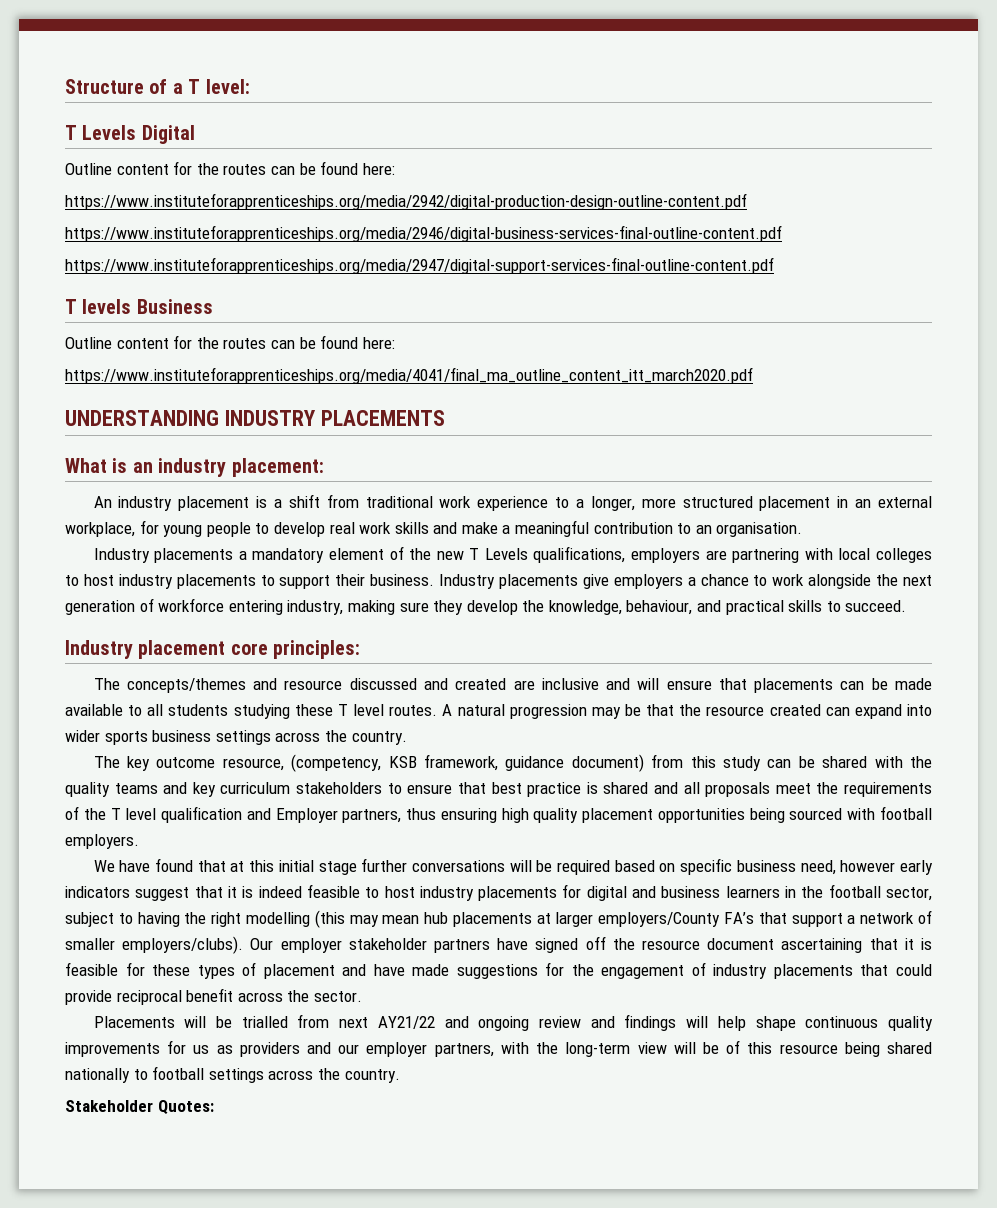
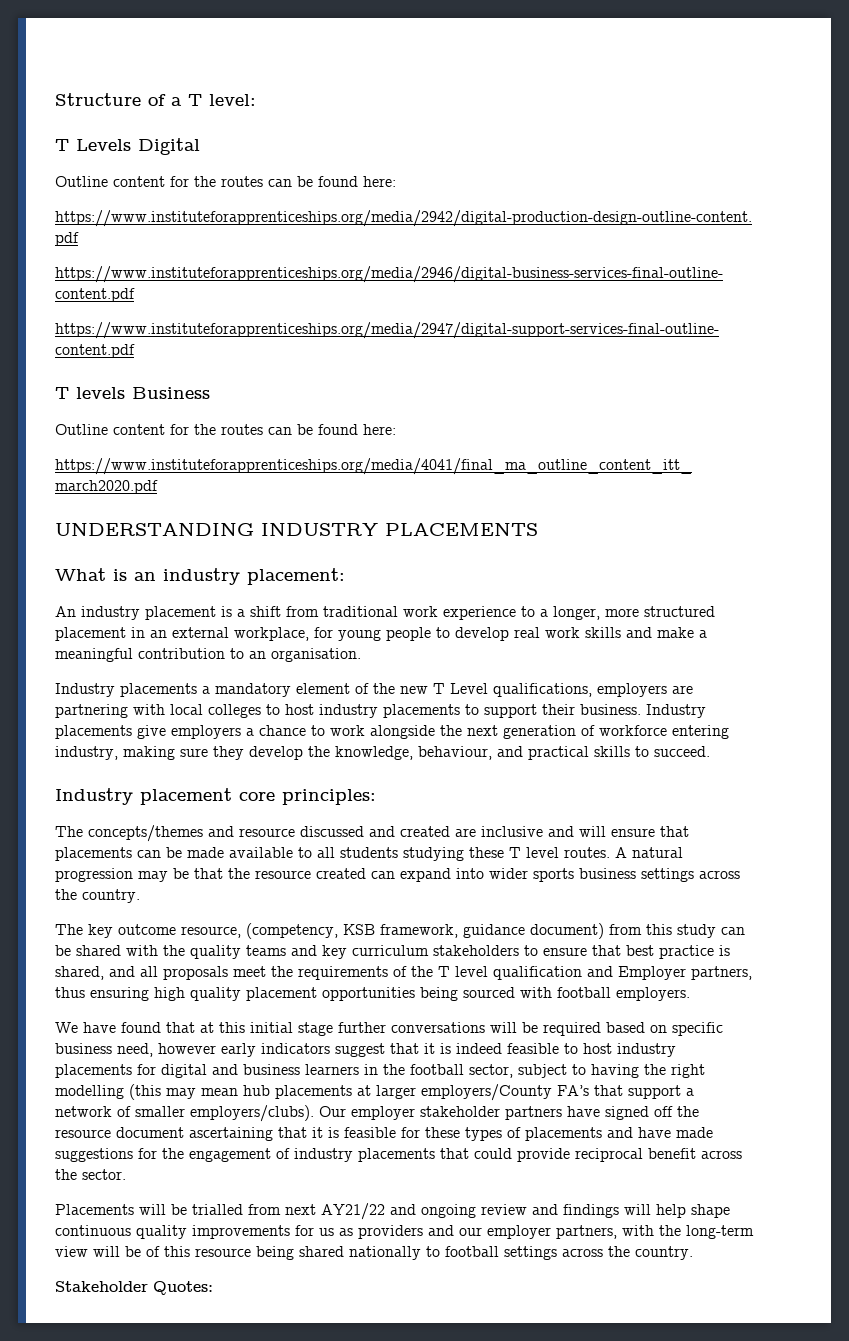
[484,548,528,560] Levels -> [450,683,488,694] Level
[603,782,649,794] shared -> [55,966,104,980] shared,
[263,964,335,979] placement -> [525,1127,602,1141] placements

